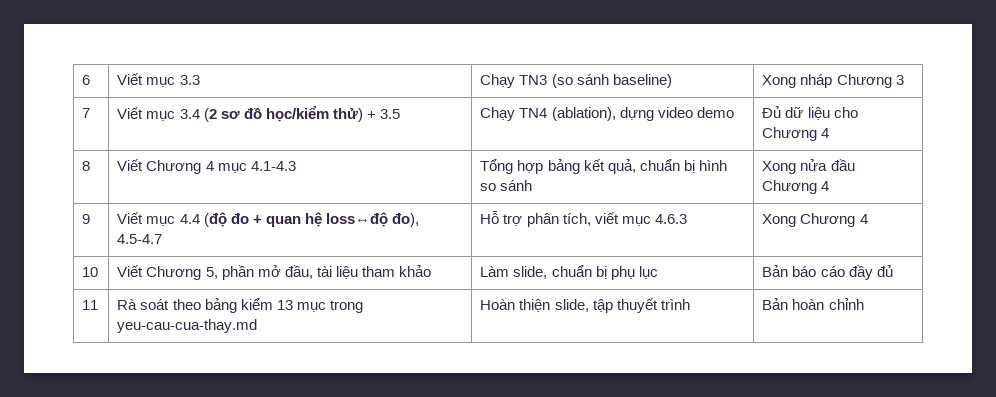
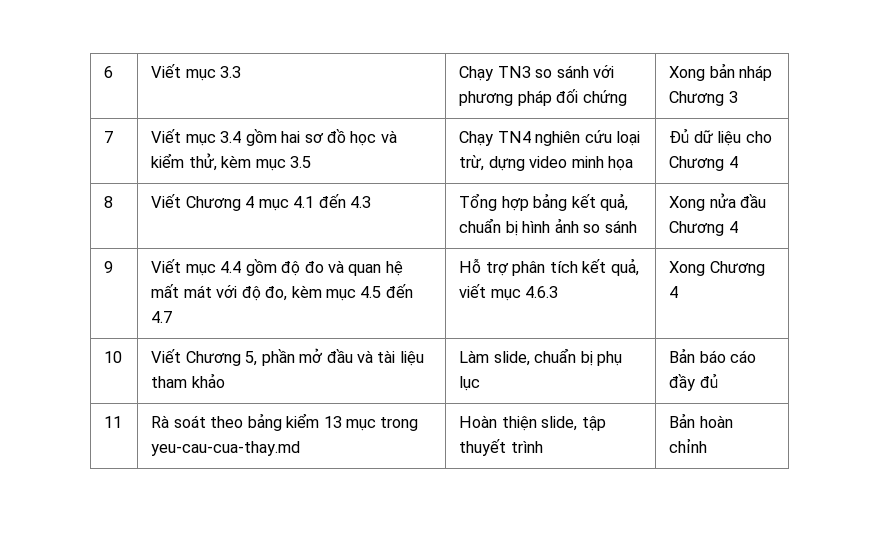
[551,74,672,88] [762,75,797,88] (so sánh baseline) | Xong -> [535,65,615,78] [459,89,627,106] [669,63,735,81] so sánh với phương pháp đối chứng | Xong bản
[203,105,400,122] [480,107,734,121] (2 sơ đồ học/kiểm thử) + 3.5 | Chạy TN4 (ablation), dựng video demo -> [245,129,397,146] [151,153,312,171] [459,130,641,146] [459,155,634,171] gồm hai sơ đồ học và kiểm thử, kèm mục 3.5 | Chạy TN4 nghiên cứu loại trừ, dựng video minh họa
[250,161,296,171] 4.1-4.3 -> [293,194,371,208] 4.1 đến 4.3
(727, 165) none -> [554,218,579,233] ảnh
[203,212,419,227] [117,234,163,244] (độ đo + quan hệ loss↔độ đo), 4.5-4.7 -> [245,259,403,276] [151,284,413,301] [151,311,173,323] gồm độ đo và quan hệ mất mát với độ đo, kèm mục 4.5 đến 4.7
[562,213,591,226] tích, -> [549,258,639,276] tích kết quả,
[284,265,313,279] đầu, -> [326,349,373,363] đầu và

